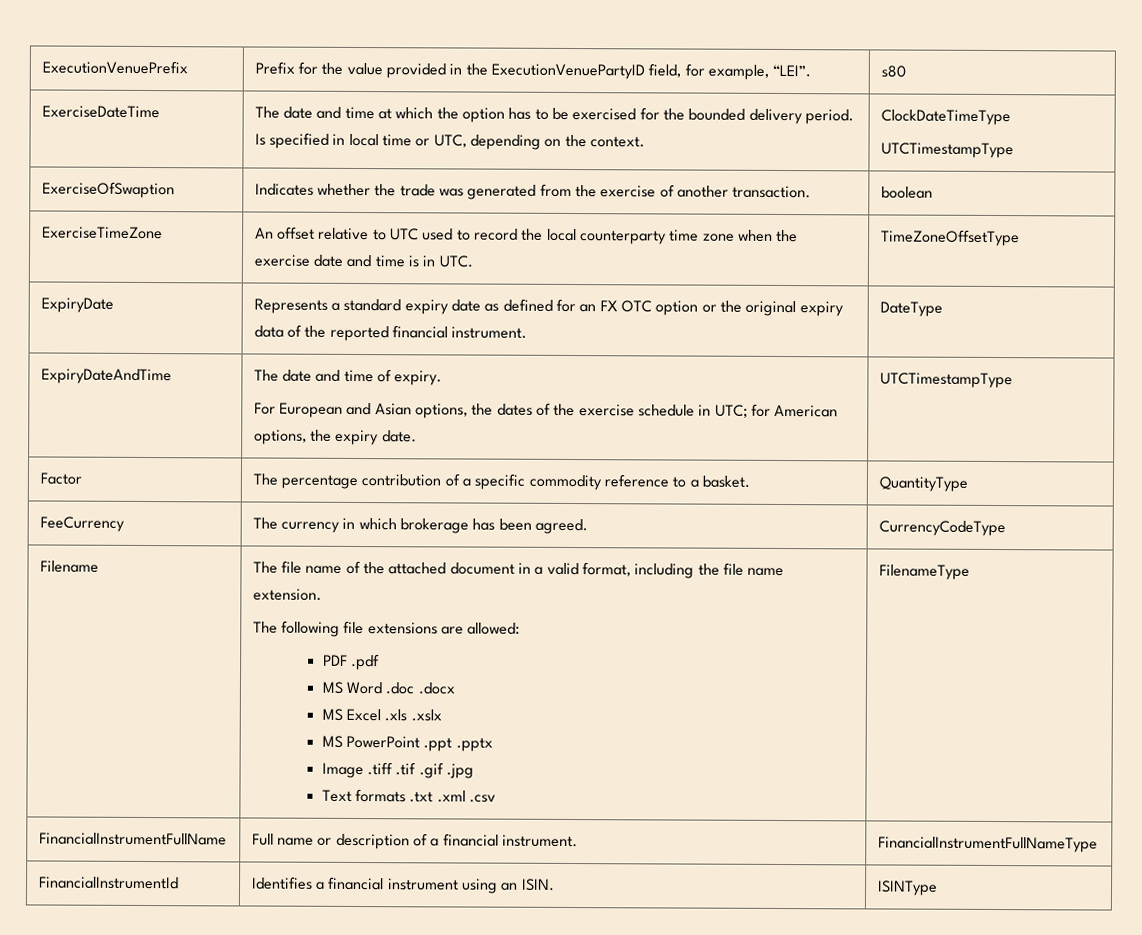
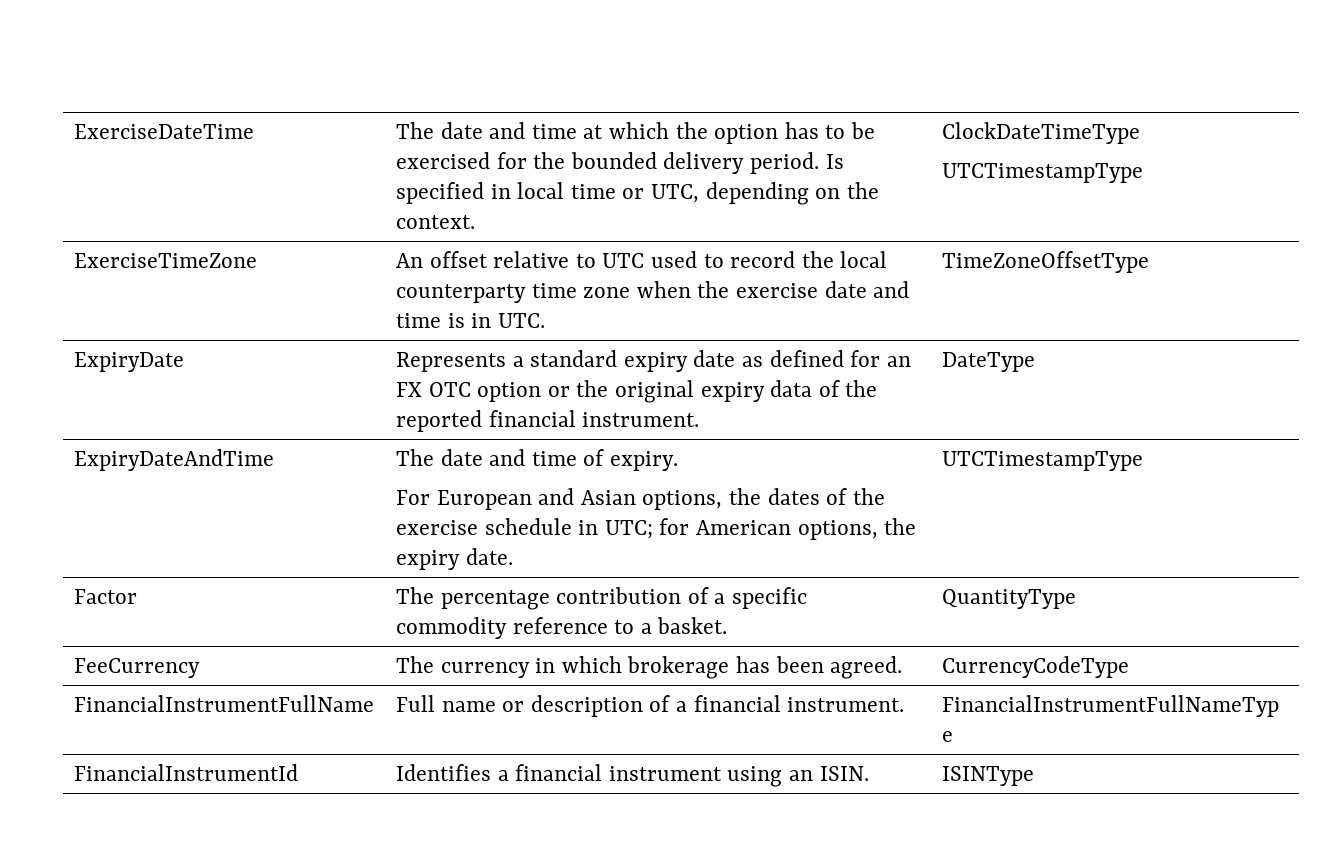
[41,60,188,75] [254,61,812,80] [880,65,906,78] ExecutionVenuePrefix | Prefix for the value provided in the ExecutionVenuePartyID field, for example, “LEI”. | s80 // -> (73, 131) none
[41,181,175,199] [254,183,812,200] [880,186,933,199] // ExerciseOfSwaption | Indicates whether the trade was generated from the exercise of another transaction. | boolean -> (1143, 173) none
[39,560,99,573] [252,560,785,579] [252,588,322,601] [252,620,521,637] [322,653,381,671] [321,681,455,695] [321,708,442,722] [321,735,493,752] [321,762,475,779] [321,788,497,803] [878,564,970,580] // Filename | The file name of the attached document in a valid format, including the file name extension. // The following file extensions are allowed: // PDF .pdf // MS Word .doc .docx // MS Excel .xls .xslx // MS PowerPoint .ppt .pptx // Image .tiff .tif .gif .jpg // Text formats .txt .xml .csv | FilenameType -> (1129, 667) none

